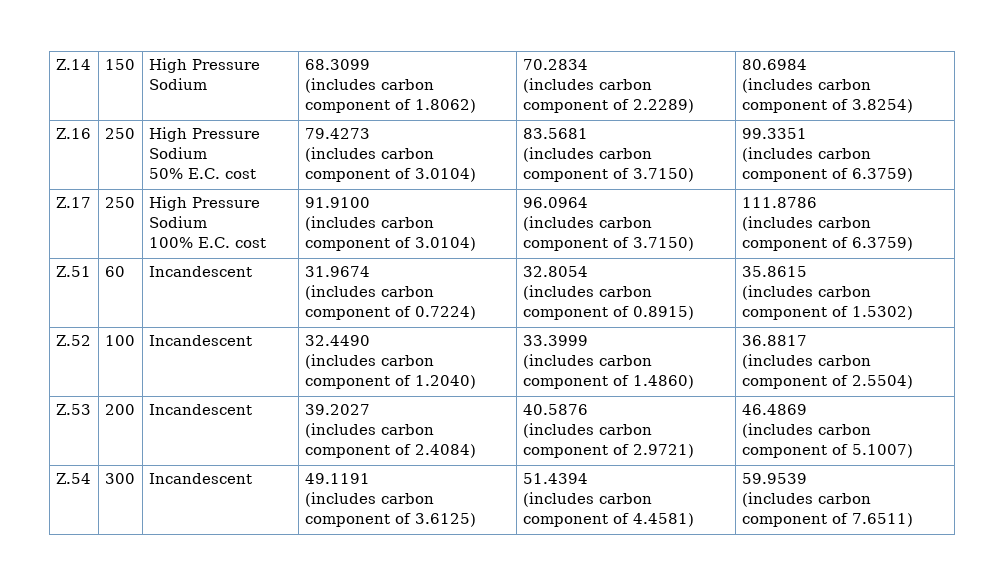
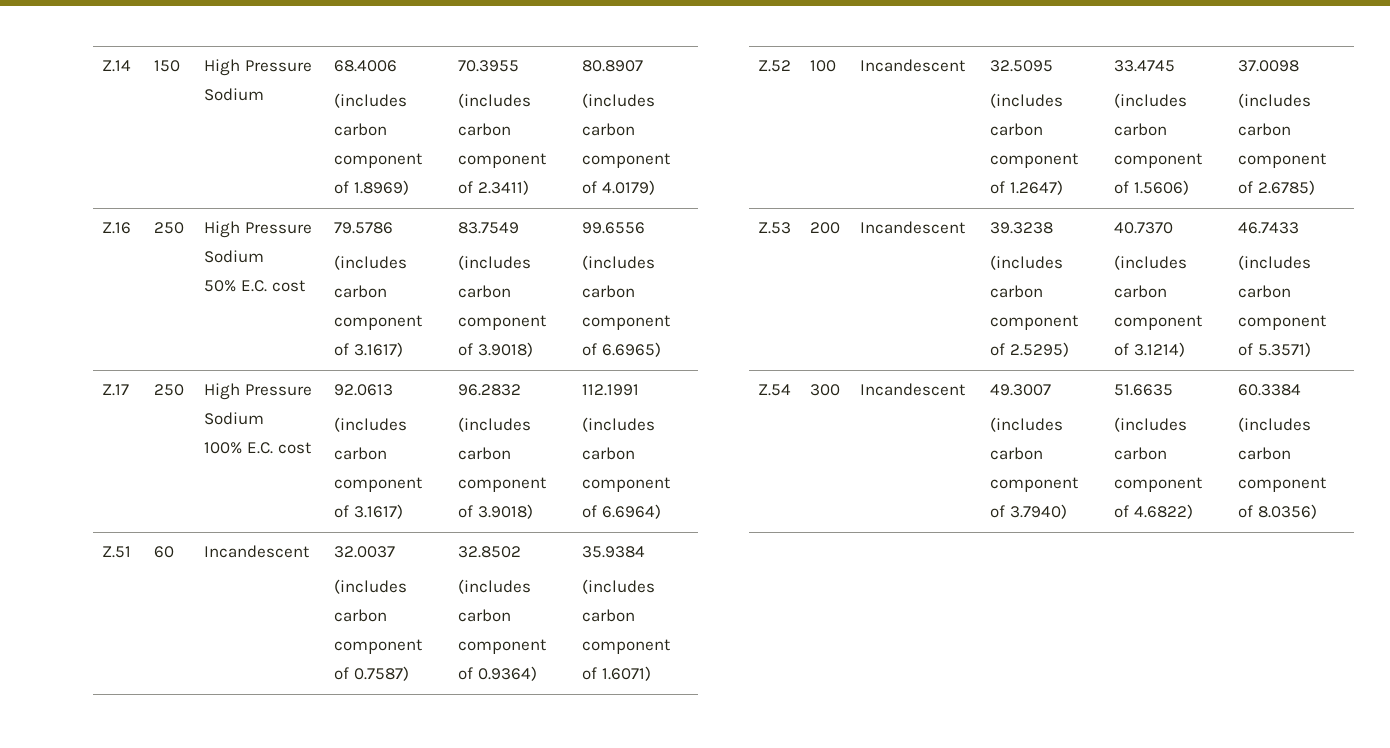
[304,59,370,70] [304,78,434,93] [304,99,476,113] [522,59,588,70] [522,78,652,93] [522,99,694,113] [741,59,807,70] [741,78,871,93] [741,99,913,113] 68.3099 // (includes carbon component of 1.8062) | 70.2834 // (includes carbon component of 2.2289) | 80.6984 // (includes carbon component of 3.8254) -> [334,60,398,72] [334,93,408,108] [334,123,388,136] [334,153,423,168] [334,180,410,195] [458,60,520,72] [458,93,532,108] [458,123,512,136] [458,153,547,168] [458,180,530,195] [582,60,644,72] [582,93,656,108] [582,123,636,136] [582,153,671,168] [582,180,656,195] 68.4006 // (includes carbon component of 1.8969) | 70.3955 // (includes carbon component of 2.3411) | 80.8907 // (includes carbon component of 4.0179)
[304,128,370,139] [304,147,434,162] [304,168,476,182] [522,128,588,139] [522,147,652,162] [522,168,694,182] [741,128,807,139] [741,147,871,162] [741,168,913,182] 79.4273 // (includes carbon component of 3.0104) | 83.5681 // (includes carbon component of 3.7150) | 99.3351 // (includes carbon component of 6.3759) -> [334,222,394,234] [334,255,408,270] [334,285,388,298] [334,315,423,330] [334,342,404,357] [458,222,520,234] [458,255,532,270] [458,285,512,298] [458,315,547,330] [458,342,534,357] [582,222,646,234] [582,255,656,270] [582,285,636,298] [582,315,671,330] [582,342,662,357] 79.5786 // (includes carbon component of 3.1617) | 83.7549 // (includes carbon component of 3.9018) | 99.6556 // (includes carbon component of 6.6965)
[304,197,370,208] [304,216,434,231] [304,237,476,251] [522,197,588,208] [522,216,652,231] [522,237,694,251] [741,197,817,208] [741,216,871,231] [741,237,913,251] 91.9100 // (includes carbon component of 3.0104) | 96.0964 // (includes carbon component of 3.7150) | 111.8786 // (includes carbon component of 6.3759) -> [334,384,394,396] [334,417,408,432] [334,447,388,460] [334,477,423,492] [334,504,404,519] [458,384,522,396] [458,417,532,432] [458,447,512,460] [458,477,547,492] [458,504,534,519] [582,384,640,396] [582,417,656,432] [582,447,636,460] [582,477,671,492] [582,504,662,519] 92.0613 // (includes carbon component of 3.1617) | 96.2832 // (includes carbon component of 3.9018) | 112.1991 // (includes carbon component of 6.6964)
[304,266,370,277] [304,285,434,300] [304,306,476,320] [522,266,588,277] [522,285,652,300] [522,306,694,320] [741,266,807,277] [741,285,871,300] [741,306,913,320] 31.9674 // (includes carbon component of 0.7224) | 32.8054 // (includes carbon component of 0.8915) | 35.8615 // (includes carbon component of 1.5302) -> [334,546,396,558] [334,579,408,594] [334,609,388,622] [334,639,423,654] [334,666,410,681] [458,546,522,558] [458,579,532,594] [458,609,512,622] [458,639,547,654] [458,666,538,681] [582,546,646,558] [582,579,656,594] [582,609,636,622] [582,639,671,654] [582,666,652,681] 32.0037 // (includes carbon component of 0.7587) | 32.8502 // (includes carbon component of 0.9364) | 35.9384 // (includes carbon component of 1.6071)
[304,335,370,346] [304,354,434,369] [304,375,476,389] [522,335,588,346] [522,354,652,369] [522,375,694,389] [741,335,807,346] [741,354,871,369] [741,375,913,389] 32.4490 // (includes carbon component of 1.2040) | 33.3999 // (includes carbon component of 1.4860) | 36.8817 // (includes carbon component of 2.5504) -> [990,60,1054,72] [990,93,1064,108] [990,123,1044,136] [990,153,1079,168] [990,180,1064,195] [1114,60,1176,72] [1114,93,1188,108] [1114,123,1168,136] [1114,153,1203,168] [1114,180,1190,195] [1238,60,1300,72] [1238,93,1312,108] [1238,123,1292,136] [1238,153,1327,168] [1238,180,1316,195] 32.5095 // (includes carbon component of 1.2647) | 33.4745 // (includes carbon component of 1.5606) | 37.0098 // (includes carbon component of 2.6785)
[304,404,370,415] [304,423,434,438] [304,444,476,458] [522,404,588,415] [522,423,652,438] [522,444,694,458] [741,404,807,415] [741,423,871,438] [741,444,913,458] 39.2027 // (includes carbon component of 2.4084) | 40.5876 // (includes carbon component of 2.9721) | 46.4869 // (includes carbon component of 5.1007) -> [990,222,1054,234] [990,255,1064,270] [990,285,1044,298] [990,315,1079,330] [990,342,1070,357] [1114,222,1174,234] [1114,255,1188,270] [1114,285,1168,298] [1114,315,1203,330] [1114,342,1186,357] [1238,222,1300,234] [1238,255,1312,270] [1238,285,1292,298] [1238,315,1327,330] [1238,342,1312,357] 39.3238 // (includes carbon component of 2.5295) | 40.7370 // (includes carbon component of 3.1214) | 46.7433 // (includes carbon component of 5.3571)
[304,473,370,484] [304,492,434,507] [304,513,476,527] [522,473,588,484] [522,492,652,507] [522,513,694,527] [741,473,807,484] [741,492,871,507] [741,513,913,527] 49.1191 // (includes carbon component of 3.6125) | 51.4394 // (includes carbon component of 4.4581) | 59.9539 // (includes carbon component of 7.6511) -> [990,384,1052,396] [990,417,1064,432] [990,447,1044,460] [990,477,1079,492] [990,504,1068,519] [1114,384,1174,396] [1114,417,1188,432] [1114,447,1168,460] [1114,477,1203,492] [1114,504,1194,519] [1238,384,1302,396] [1238,417,1312,432] [1238,447,1292,460] [1238,477,1327,492] [1238,504,1318,519] 49.3007 // (includes carbon component of 3.7940) | 51.6635 // (includes carbon component of 4.6822) | 60.3384 // (includes carbon component of 8.0356)

